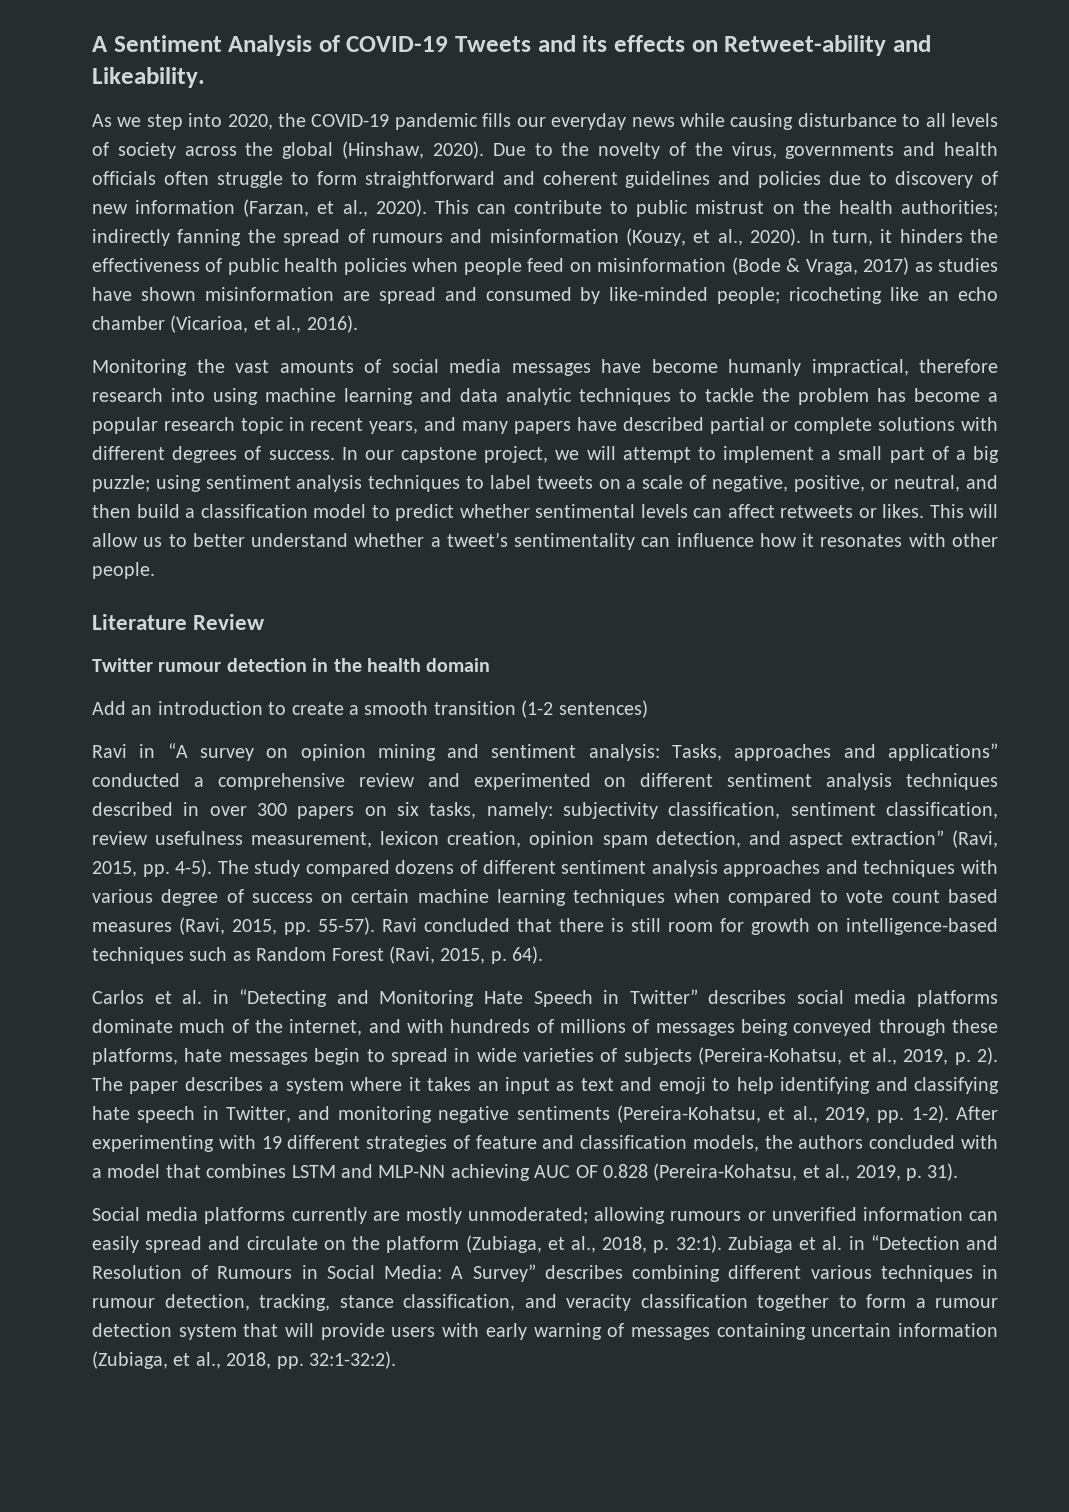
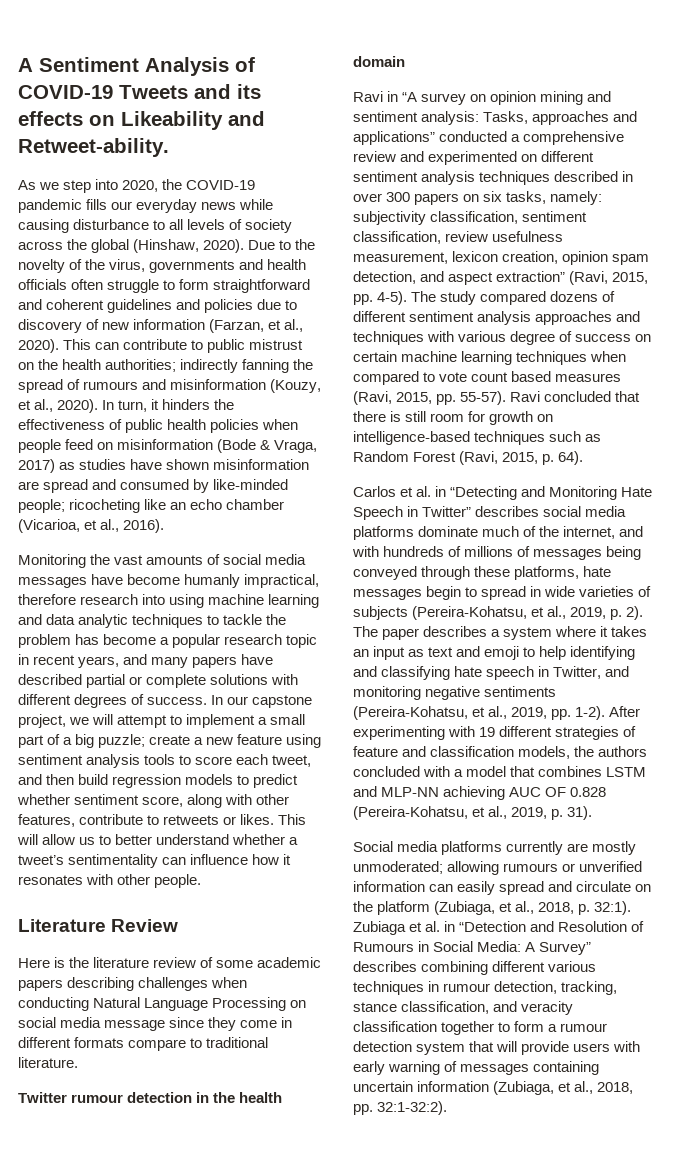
[724,35,931,56] [92,67,205,88] Retweet-ability and Likeability. -> [121,111,265,130] [18,138,169,157] Likeability and Retweet-ability.
[155,475,998,492] [92,504,775,521] using sentiment analysis techniques to label tweets on a scale of negative, positive, or neutral, and then build a classification model to predict whether sentimental levels can affect -> [149,734,322,748] [18,754,312,768] [18,774,299,788] [17,794,290,808] [18,814,160,827] create a new feature using sentiment analysis tools to score each tweet, and then build regression models to predict whether sentiment score, along with other features, contribute to
(266, 622) none -> [18,957,322,968] [18,977,248,991] [18,997,307,1011] [18,1017,293,1031] [18,1037,269,1051] [18,1057,78,1068] // Here is the literature review of some academic papers describing challenges when conducting Natural Language Processing on social media message since they come in different formats compare to traditional literature.
[92,700,648,718] // Add an introduction to create a smooth transition (1-2 sentences) -> (405, 61) none

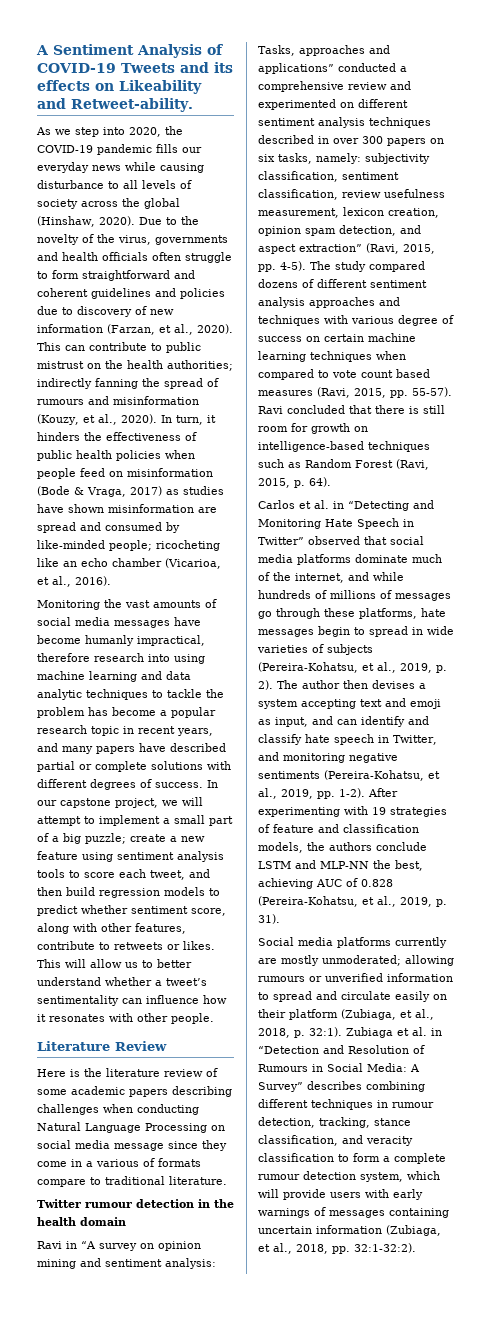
[18,1037,71,1048] different -> [86,1158,155,1167] a various of
[475,506,540,517] describes -> [308,536,387,545] observed that
[352,546,379,557] with -> [373,572,404,581] while
[606,546,642,560] [353,566,417,580] being conveyed -> [258,611,272,619] go
[382,626,648,640] [353,646,636,660] [353,666,451,680] paper describes a system where it takes an input as text and emoji to help identifying and classifying -> [302,680,426,689] [258,698,441,709] [258,716,429,727] [258,734,302,745] author then devises a system accepting text and emoji as input, and can identify and classify
[499,726,553,737] different -> (386, 811) none
[353,766,603,777] concluded with a model that combines -> [376,842,427,851] conclude
(440, 792) none -> [373,860,423,871] the best,
[545,787,567,797] OF -> [346,878,358,887] of
[429,881,496,895] can easily -> [258,992,269,1000] to
[635,884,652,892] [353,901,373,912] on the -> [395,991,447,1002] [258,1009,286,1018] easily on their
[548,961,597,972] various -> (308, 1103) none
[441,1021,495,1035] together -> (334, 1157) none
[560,1023,608,1032] [353,1041,495,1055] rumour detection system that -> [394,1153,446,1164] [258,1171,440,1182] complete rumour detection system, which
[388,1061,441,1075] warning -> [258,1208,310,1218] warnings

